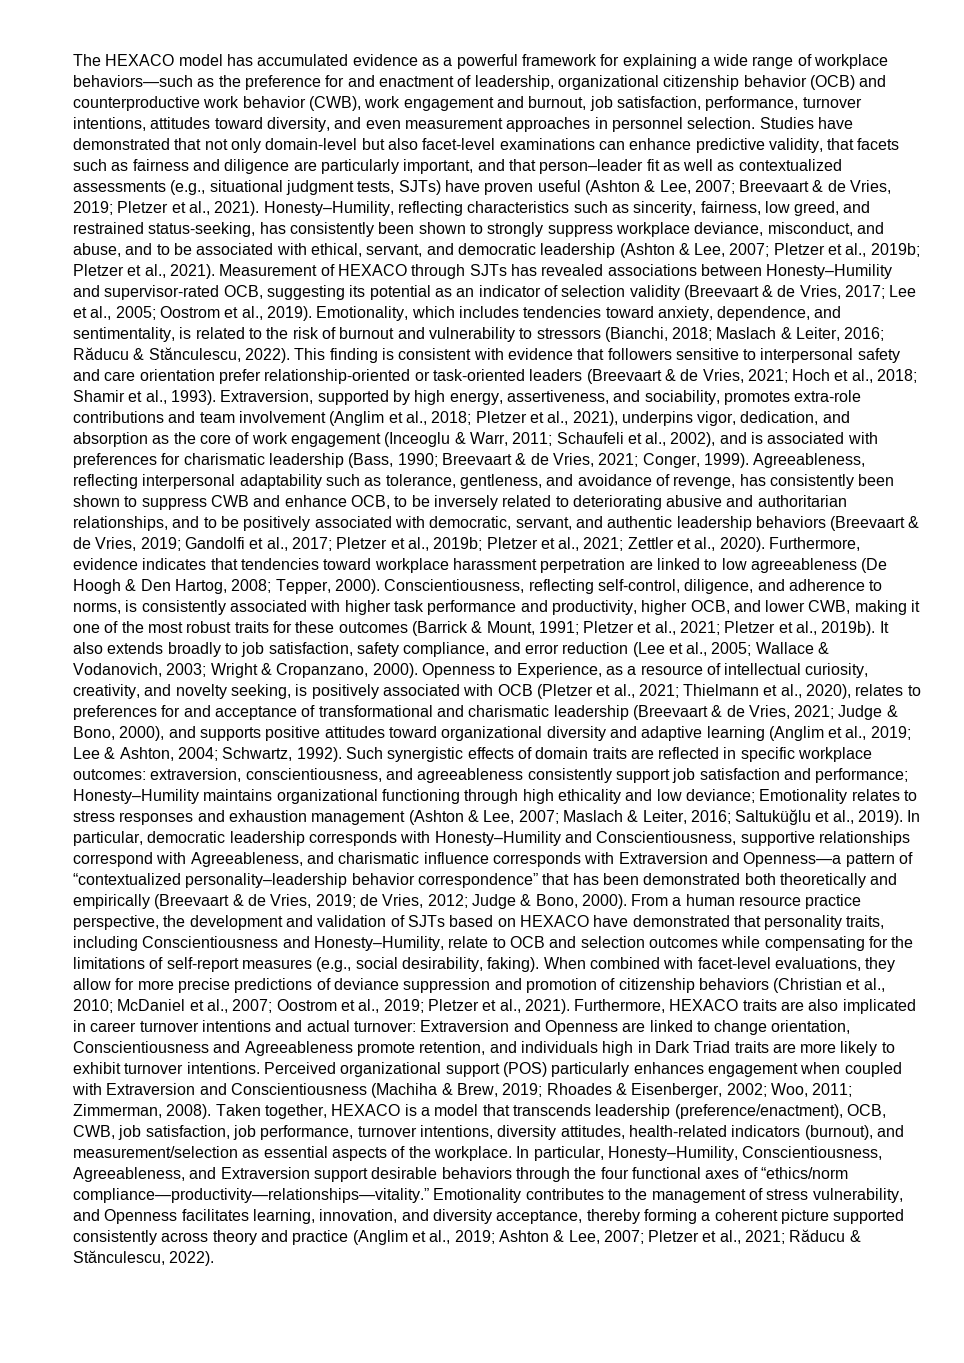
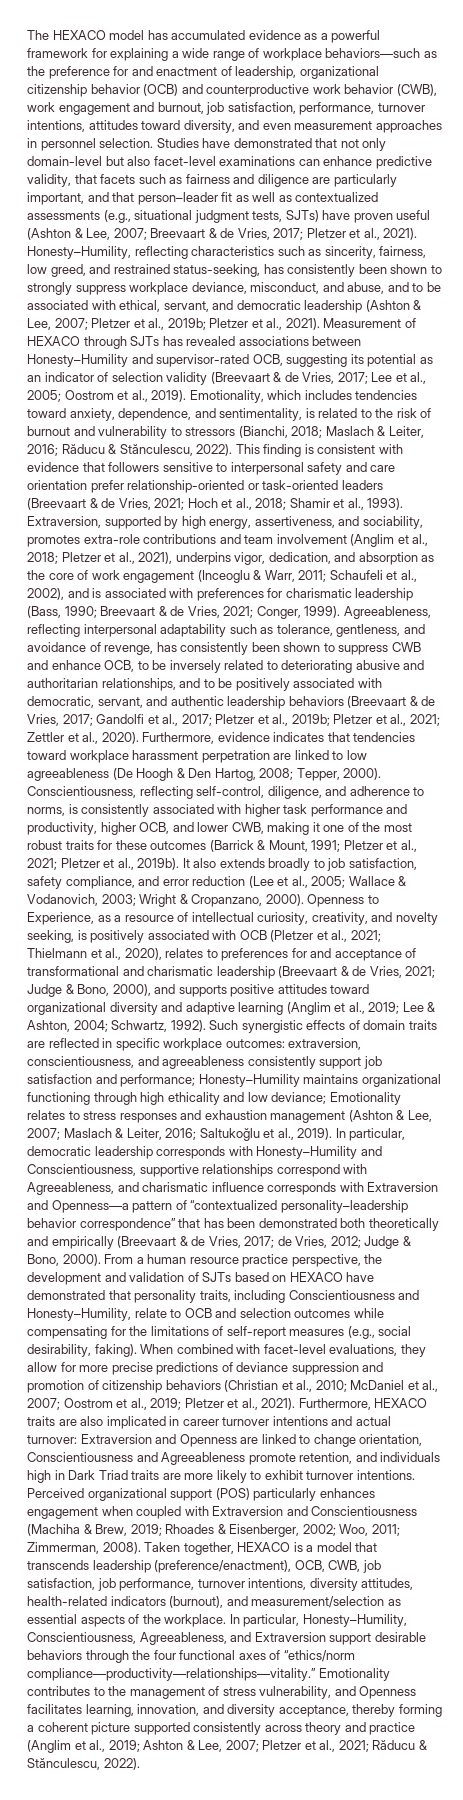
[73,201,113,215] 2019; -> [273,228,304,240] 2017;
[140,537,181,551] 2019; -> [62,714,93,726] 2017;
[735,809,812,825] Saltuküğlu -> [199,1128,260,1141] Saltukoğlu
[315,894,356,908] 2019; -> [244,1236,275,1248] 2017;

